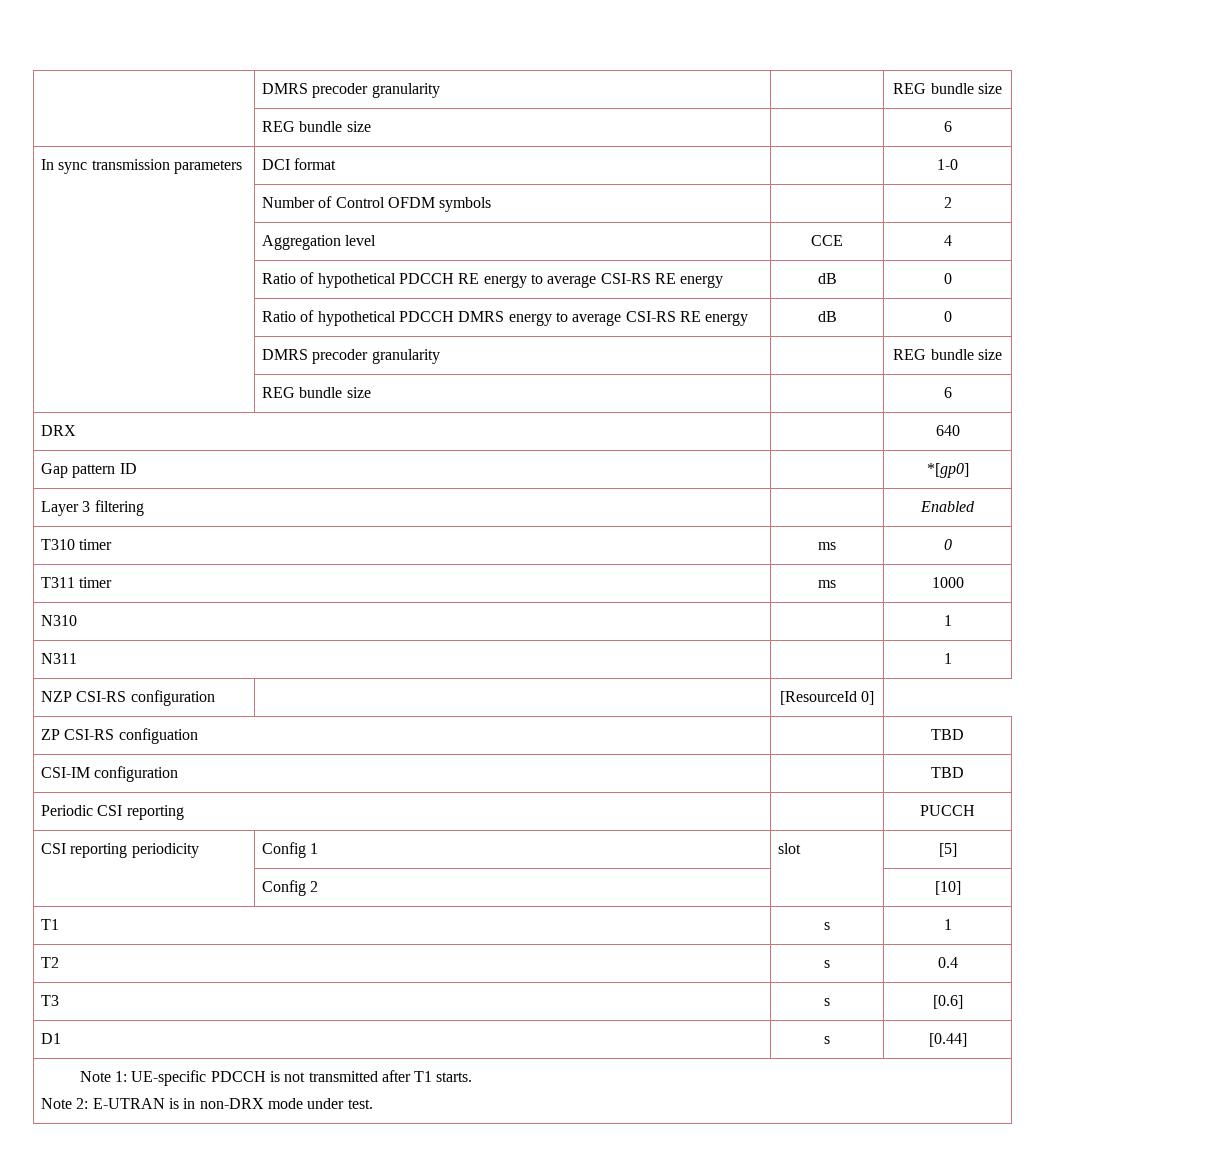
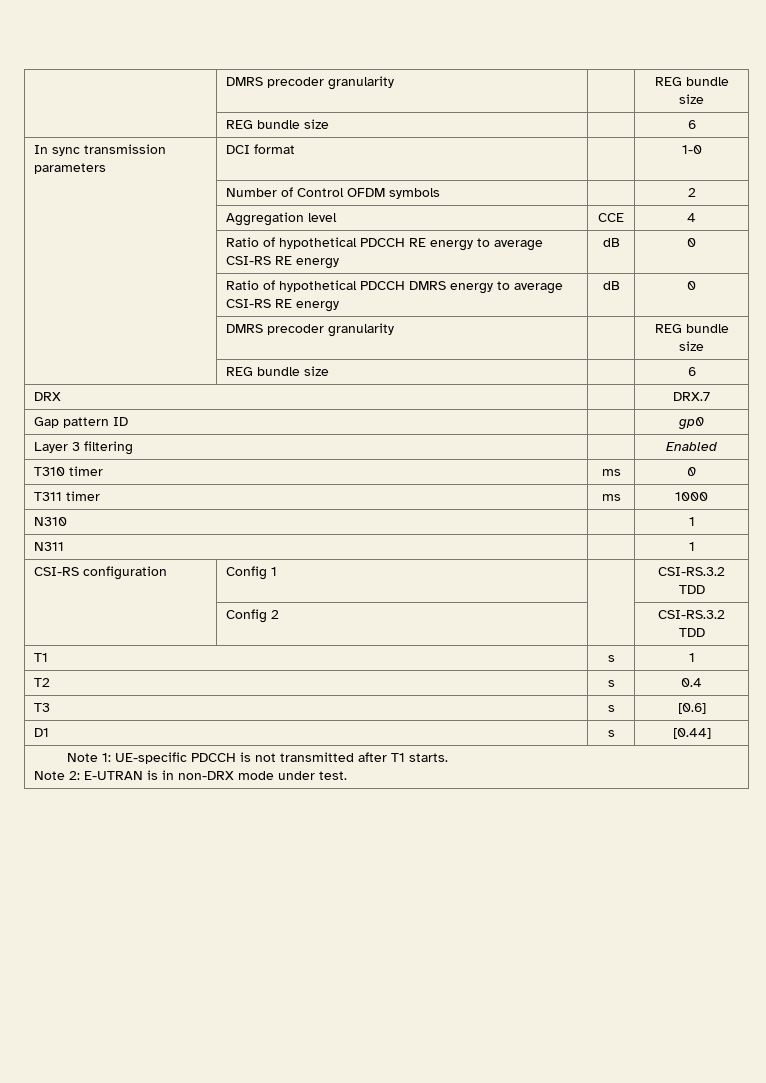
[935,425,960,436] 640 -> [673,392,710,401] DRX.7
[926,463,969,478] *[gp0] -> [678,417,704,430] gp0
[40,691,72,702] NZP -> (695, 546) none
[779,691,875,705] [40,728,198,744] [931,729,964,740] [40,766,179,782] [931,767,964,778] [40,805,184,820] [920,805,975,816] [40,843,199,858] | [ResourceId 0] // ZP CSI-RS configuation | | TBD // CSI-IM configuration | | TBD // Periodic CSI reporting | | PUCCH // CSI reporting periodicity | -> (167, 573) none
[777,843,801,854] [938,843,957,857] slot | [5] -> [658,567,725,576] [678,585,705,594] | CSI-RS.3.2 TDD
[934,881,961,895] [10] -> [658,610,725,619] [678,628,705,637] CSI-RS.3.2 TDD

